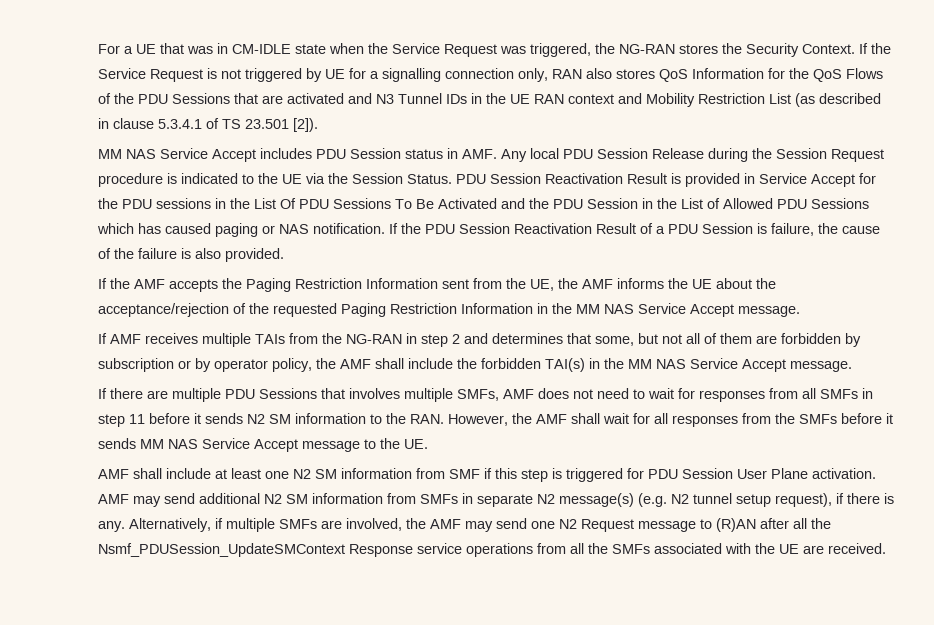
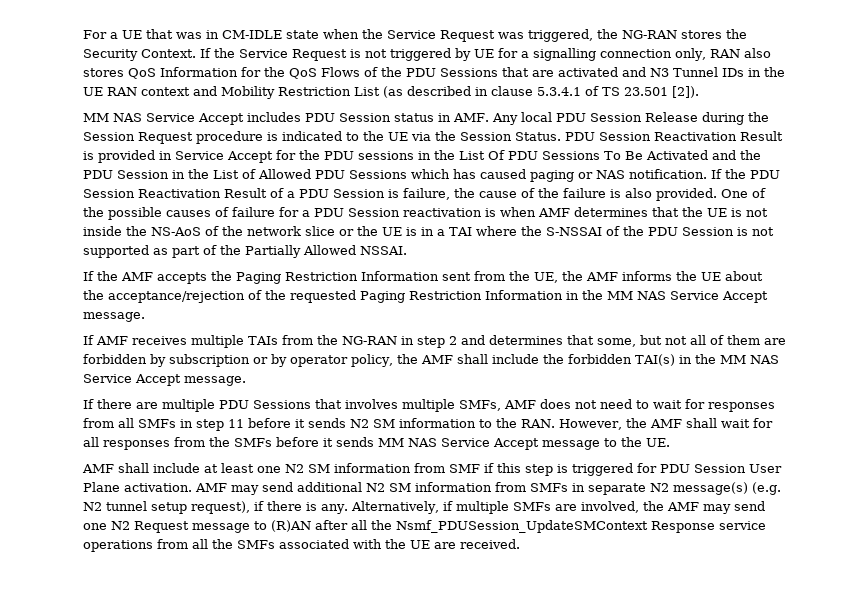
(284, 255) none -> [720,188,766,198] [82,207,768,220] [82,226,774,236] [82,245,407,258] One of the possible causes of failure for a PDU Session reactivation is when AMF determines that the UE is not inside the NS-AoS of the network slice or the UE is in a TAI where the S-NSSAI of the PDU Session is not supported as part of the Partially Allowed NSSAI.

